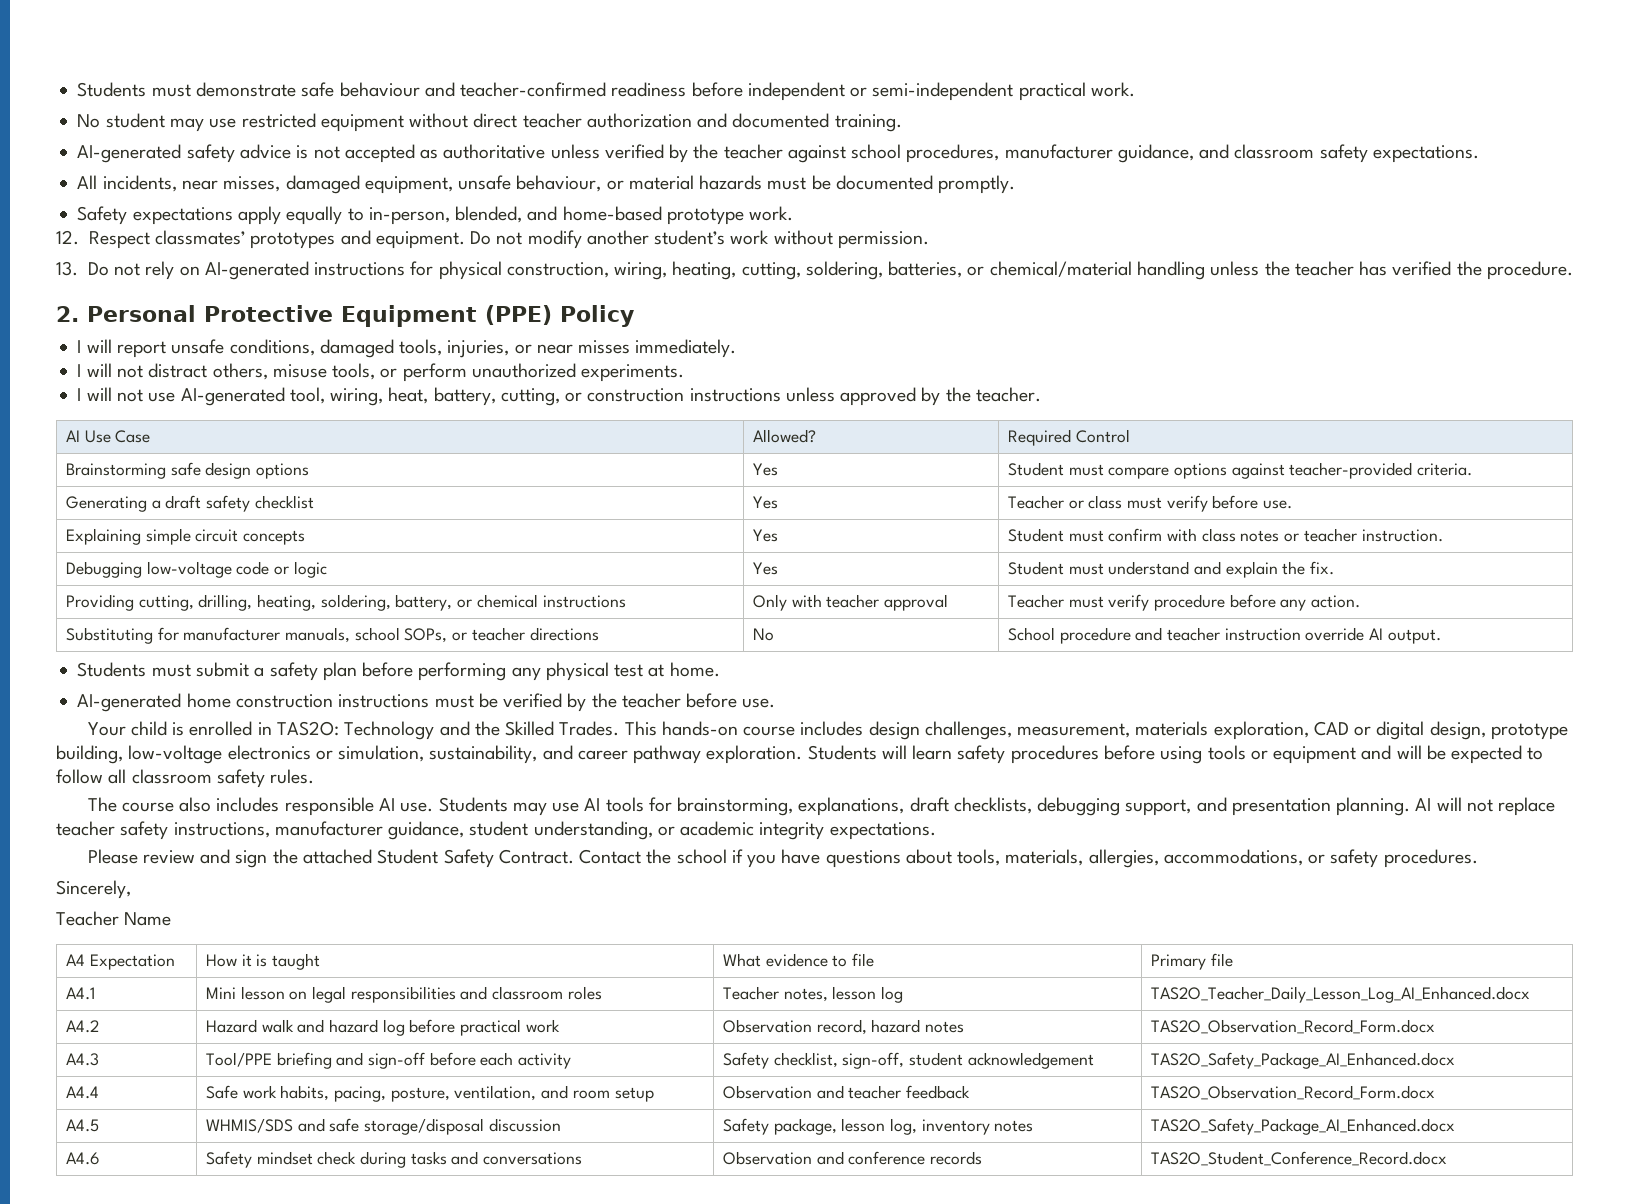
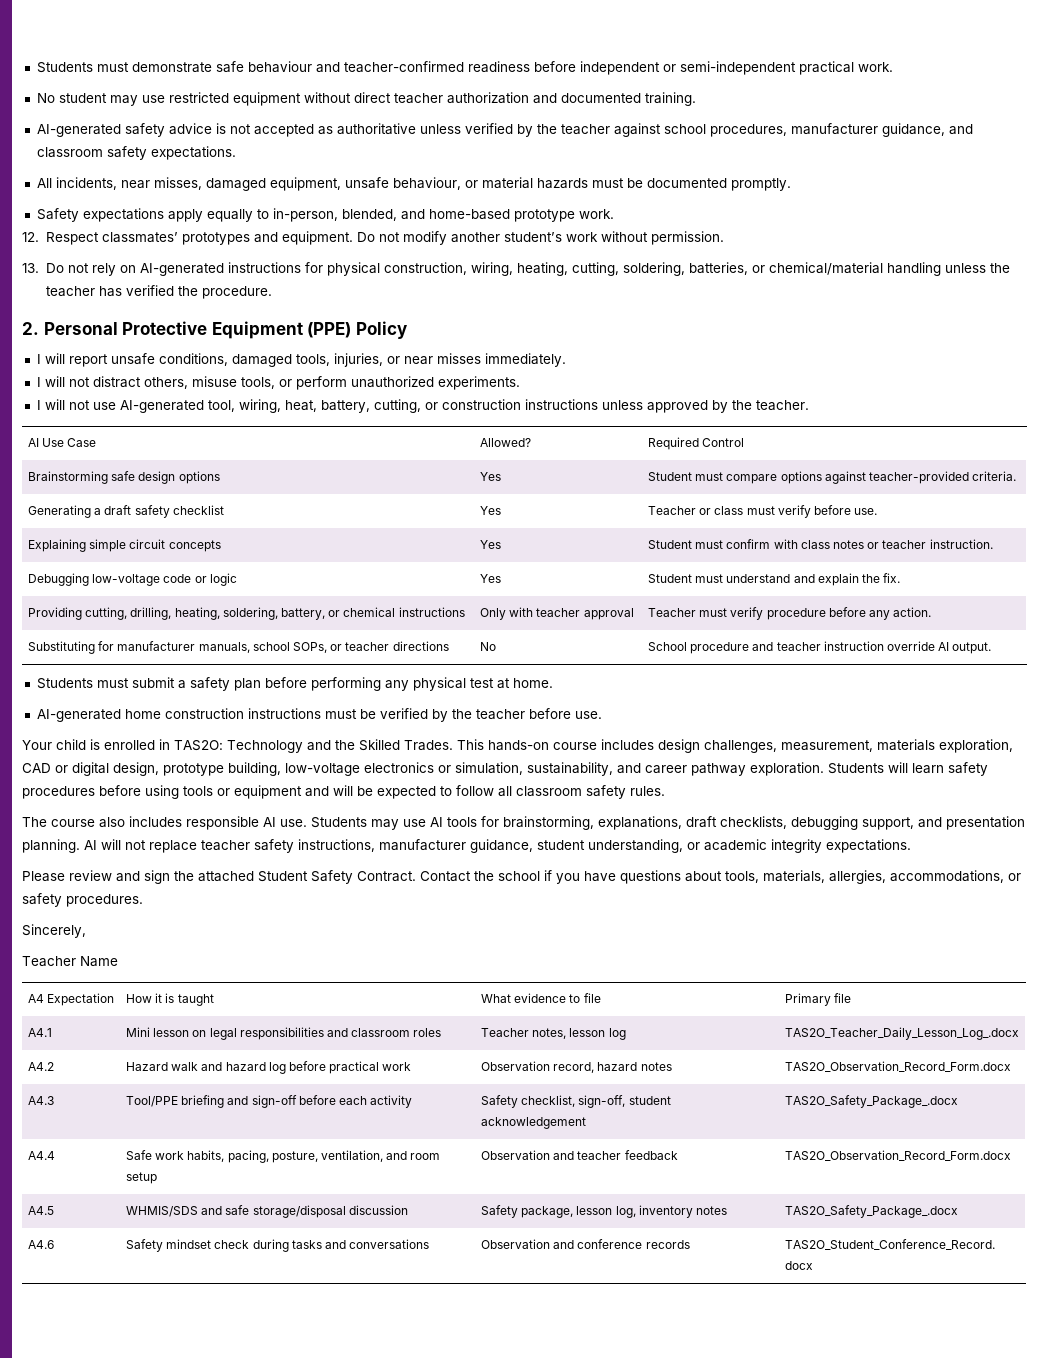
[1150,986,1530,1003] TAS2O_Teacher_Daily_Lesson_Log_AI_Enhanced.docx -> [784,1027,1019,1040] TAS2O_Teacher_Daily_Lesson_Log_.docx
[1150,1052,1455,1069] TAS2O_Safety_Package_AI_Enhanced.docx -> [784,1095,958,1108] TAS2O_Safety_Package_.docx
[1150,1118,1455,1135] TAS2O_Safety_Package_AI_Enhanced.docx -> [784,1205,958,1218] TAS2O_Safety_Package_.docx

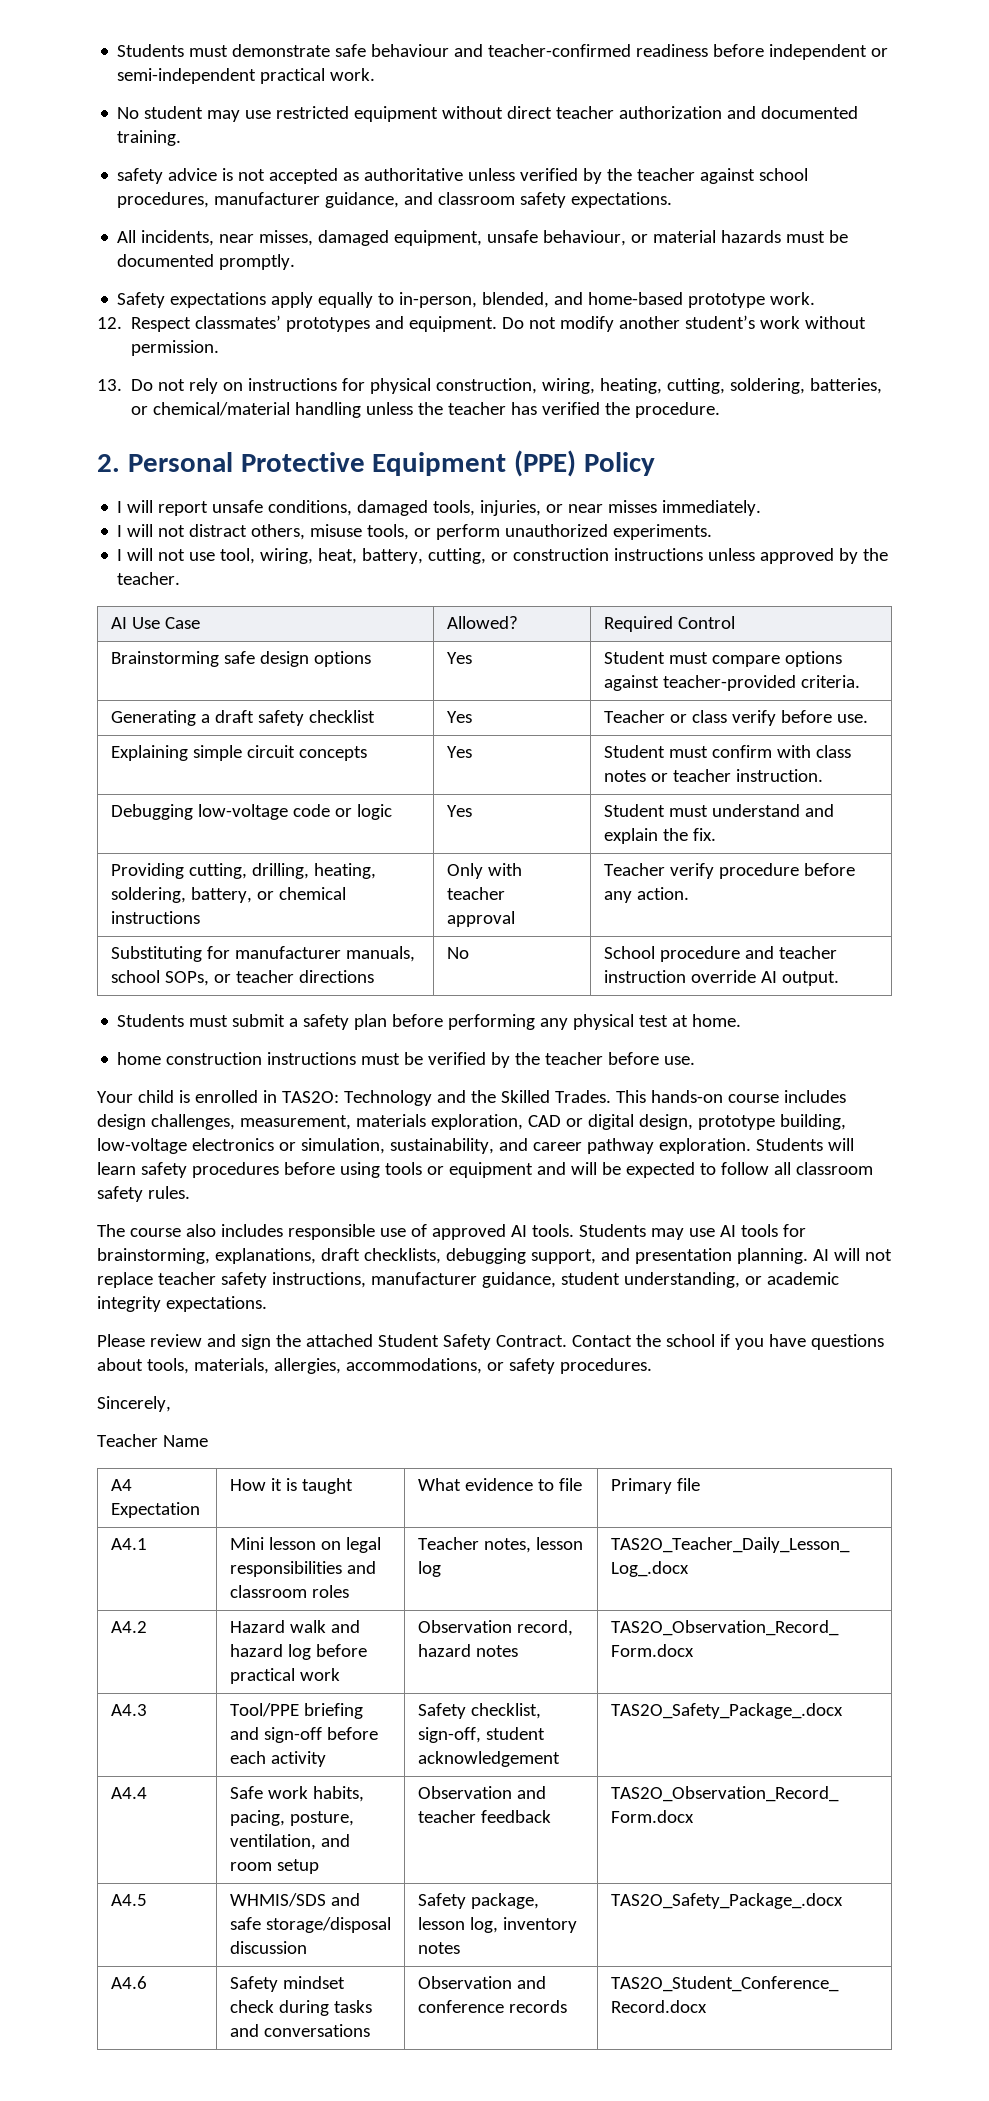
[36,124,121,137] AI-generated -> (182, 138) none
[139,263,224,276] AI-generated -> (244, 386) none
[119,400,204,413] AI-generated -> (216, 556) none
[746,506,775,515] must -> (727, 716) none
[699,608,728,617] must -> (665, 869) none
[36,709,121,722] AI-generated -> (742, 1020) none
[263,817,307,827] AI use. -> [379,1224,574,1240] use of approved AI tools.

